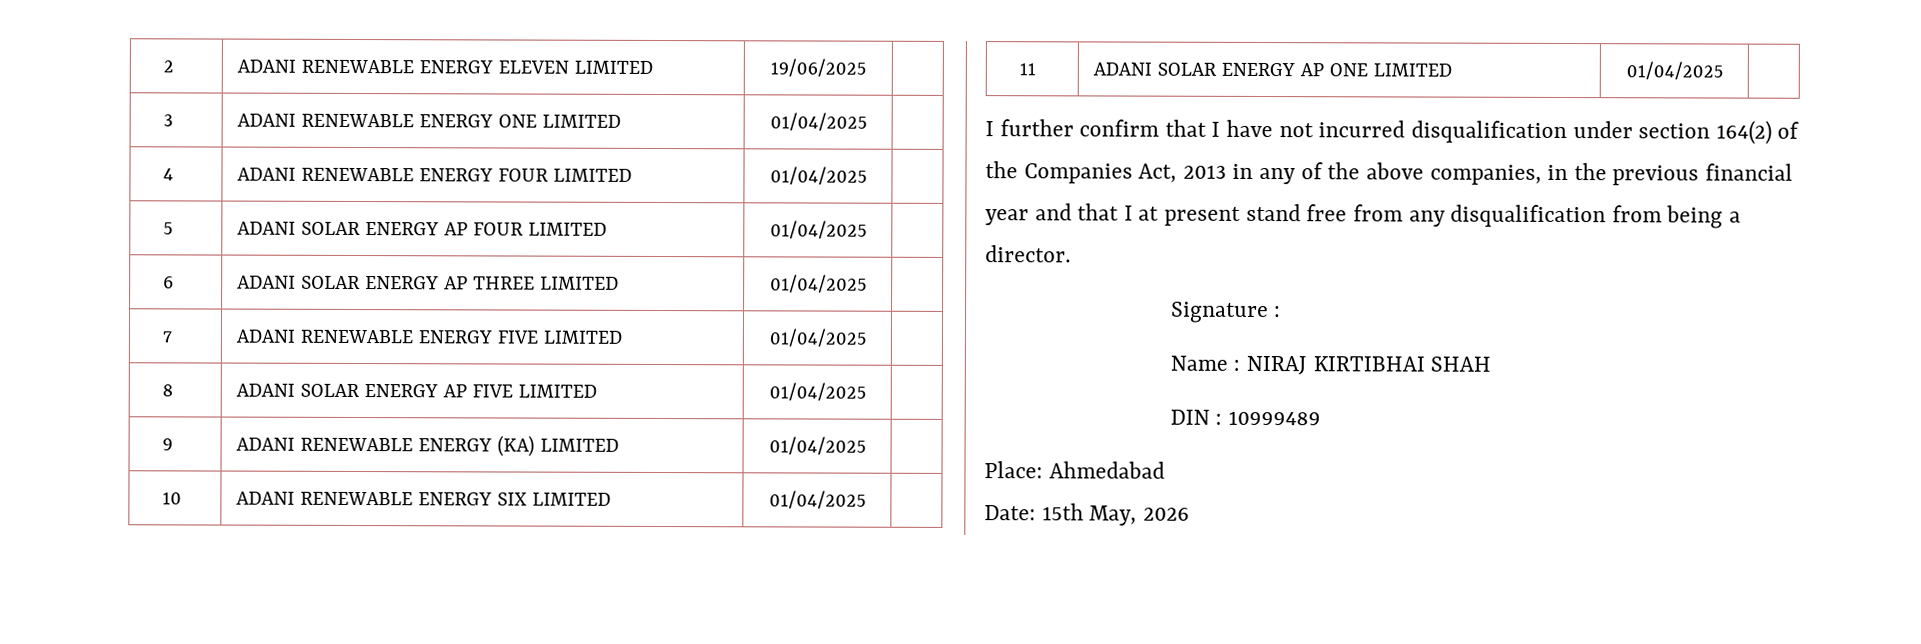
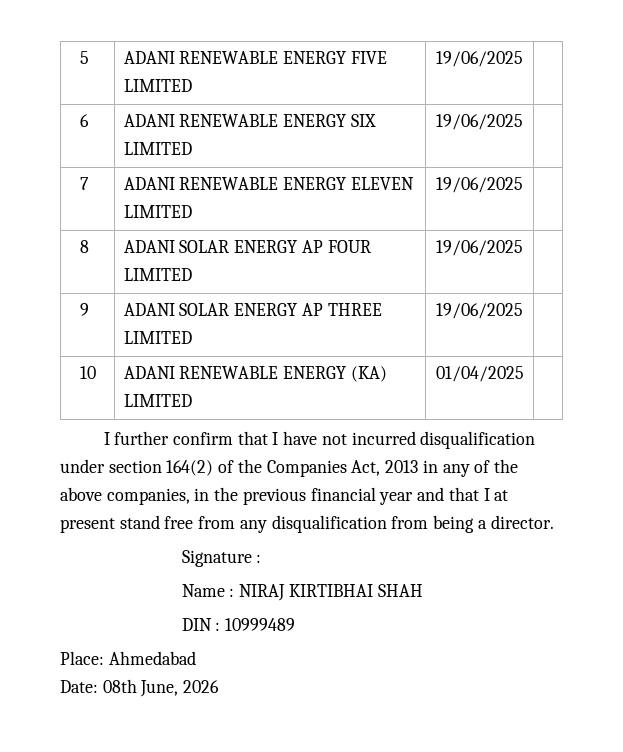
[163,60,175,73] 2 -> [80,51,90,64] [123,51,387,64] [123,79,192,92] [436,51,523,67] [80,114,90,127] [123,114,376,127] [123,142,192,155] [436,114,523,130] [80,177,90,190] 5 | ADANI RENEWABLE ENERGY FIVE LIMITED | 19/06/2025 | // 6 | ADANI RENEWABLE ENERGY SIX LIMITED | 19/06/2025 | // 7
[163,114,174,127] [237,113,621,128] [769,112,867,131] [163,168,175,181] [237,167,632,182] [769,166,867,185] [163,222,174,235] 3 | ADANI RENEWABLE ENERGY ONE LIMITED | 01/04/2025 | // 4 | ADANI RENEWABLE ENERGY FOUR LIMITED | 01/04/2025 | // 5 -> [80,240,90,253] 8
[769,220,867,239] [163,276,175,289] 01/04/2025 | // 6 -> [436,240,523,256] [80,303,90,316] 19/06/2025 | // 9
[769,274,867,293] [162,331,173,343] [236,329,622,344] [768,328,866,347] [162,384,174,397] [236,383,597,398] [768,382,866,401] [162,438,174,451] [236,435,619,457] [768,436,866,455] [162,492,183,505] [236,491,611,506] [768,490,866,509] [1019,63,1037,76] [1093,62,1368,77] 01/04/2025 | // 7 | ADANI RENEWABLE ENERGY FIVE LIMITED | 01/04/2025 | // 8 | ADANI SOLAR ENERGY AP FIVE LIMITED | 01/04/2025 | // 9 | ADANI RENEWABLE ENERGY (KA) LIMITED | 01/04/2025 | // 10 | ADANI RENEWABLE ENERGY SIX LIMITED | 01/04/2025 | // 11 | ADANI SOLAR ENERGY AP ONE -> [436,303,523,319] [80,366,97,379] [123,366,387,382] 19/06/2025 | // 10 | ADANI RENEWABLE ENERGY (KA)
[1041,503,1138,526] 15th May, -> [102,679,179,697] 08th June,

